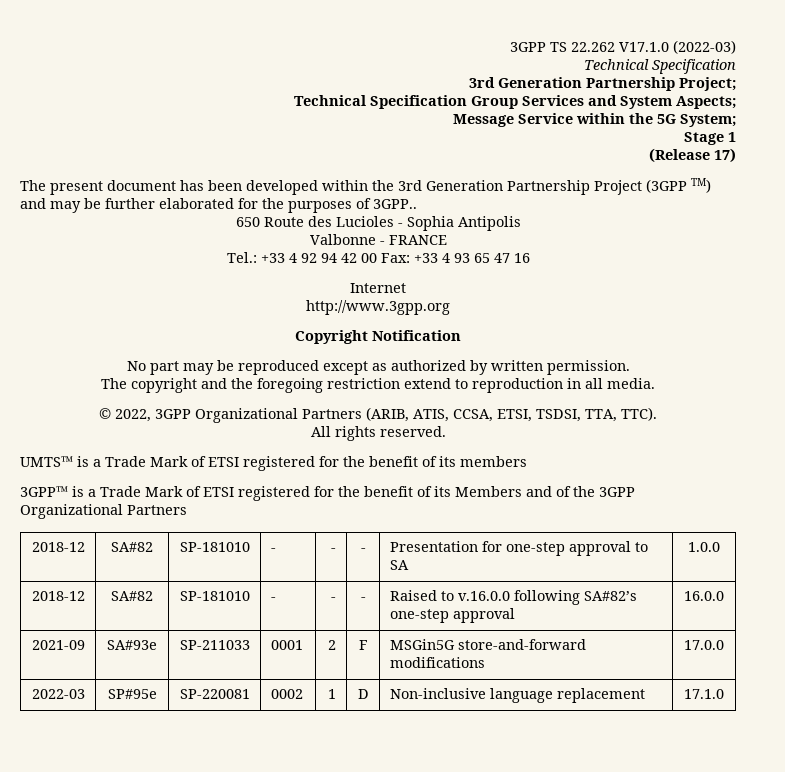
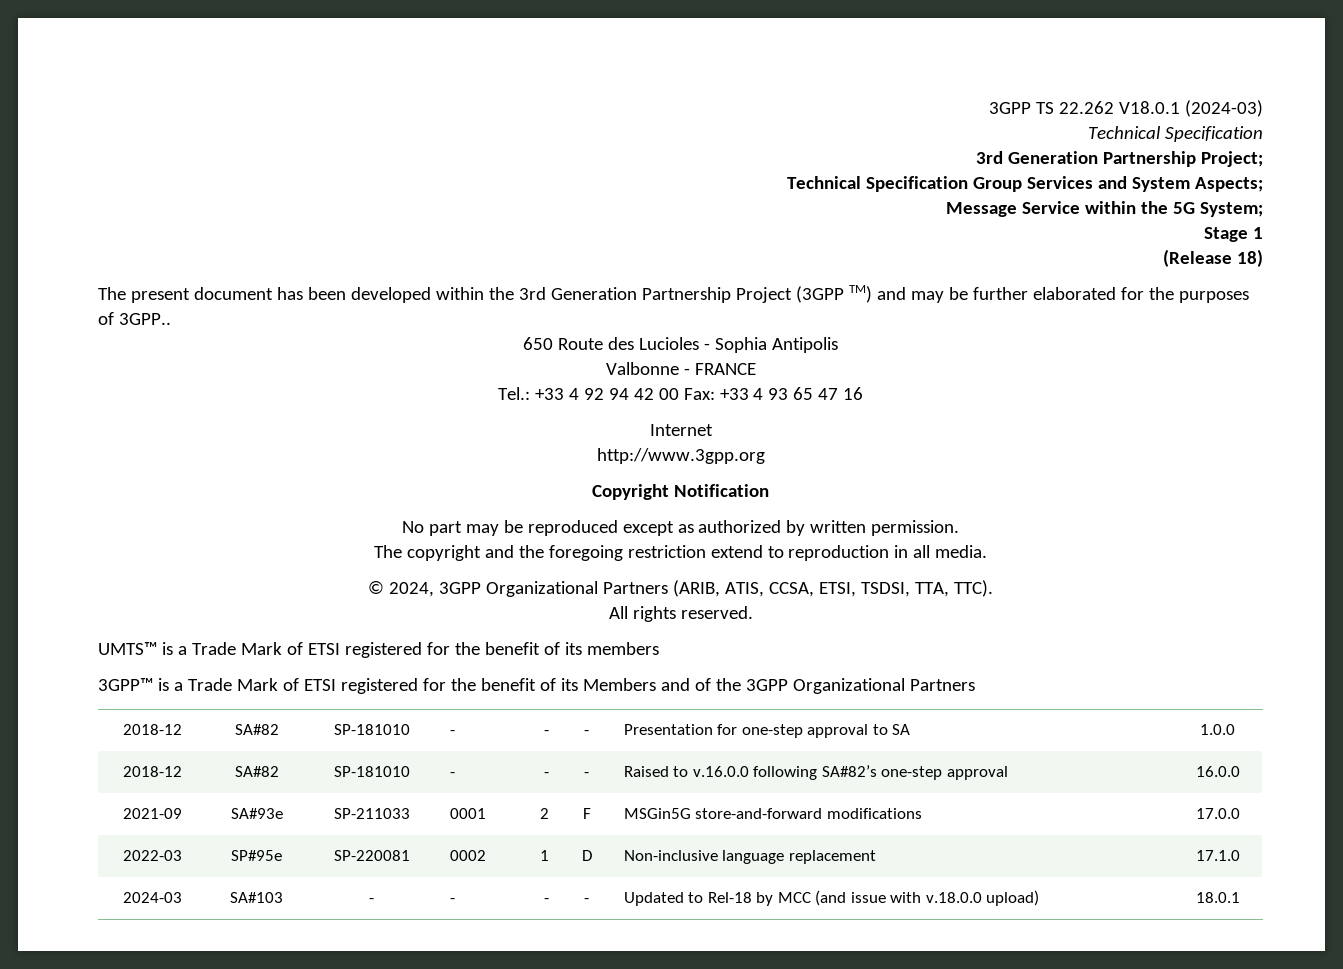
[619,40,736,54] V17.1.0 (2022-03) -> [1119,100,1263,117] V18.0.1 (2024-03)
[714,148,736,163] 17) -> [1237,249,1263,267] 18)
[115,409,151,422] 2022, -> [389,582,435,597] 2024,
(724, 694) none -> [123,892,182,903] [230,892,283,903] [369,898,374,903] [449,898,455,903] [544,898,550,903] [584,898,589,903] [623,890,1039,906] [1195,892,1240,903] // 2024-03 | SA#103 | - | - | - | - | Updated to Rel-18 by MCC (and issue with v.18.0.0 upload) | 18.0.1

